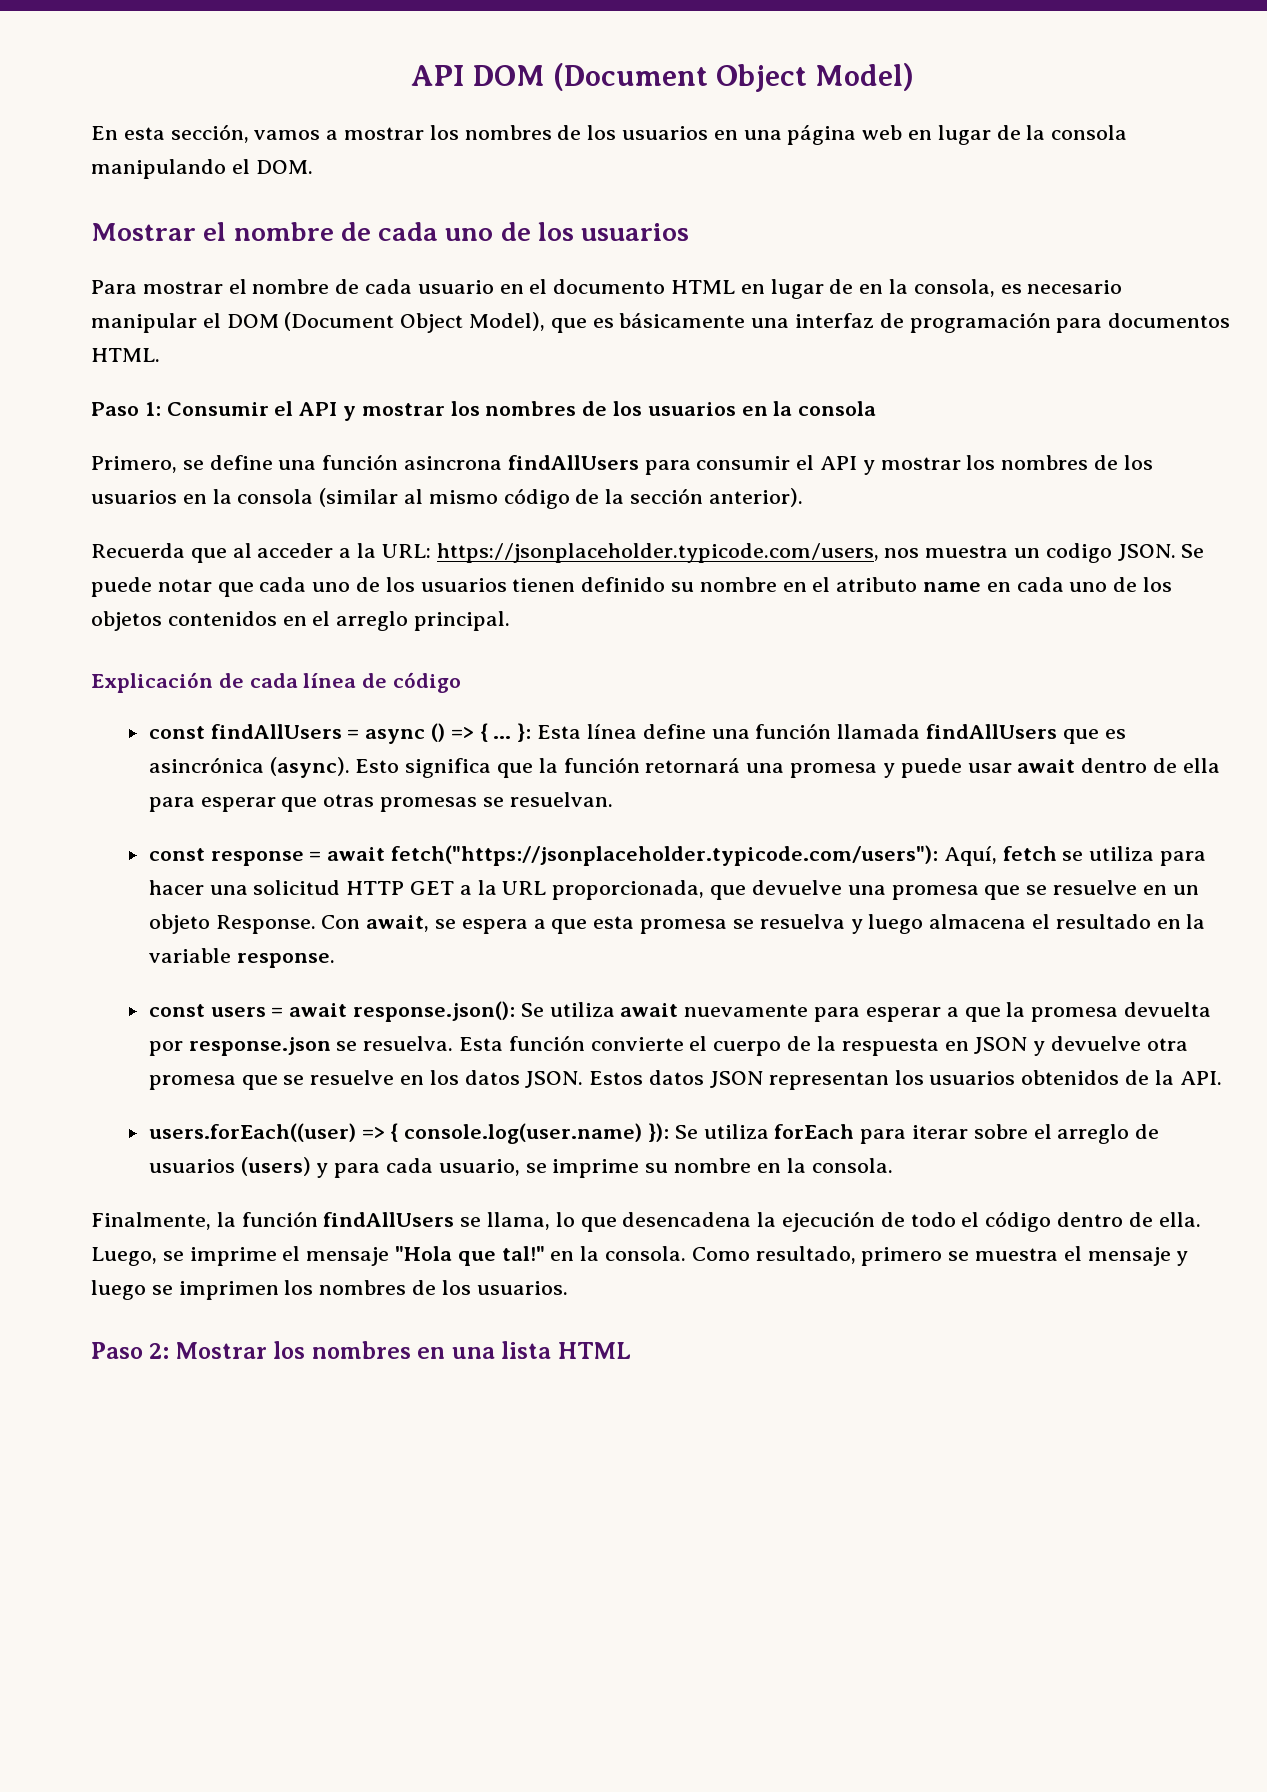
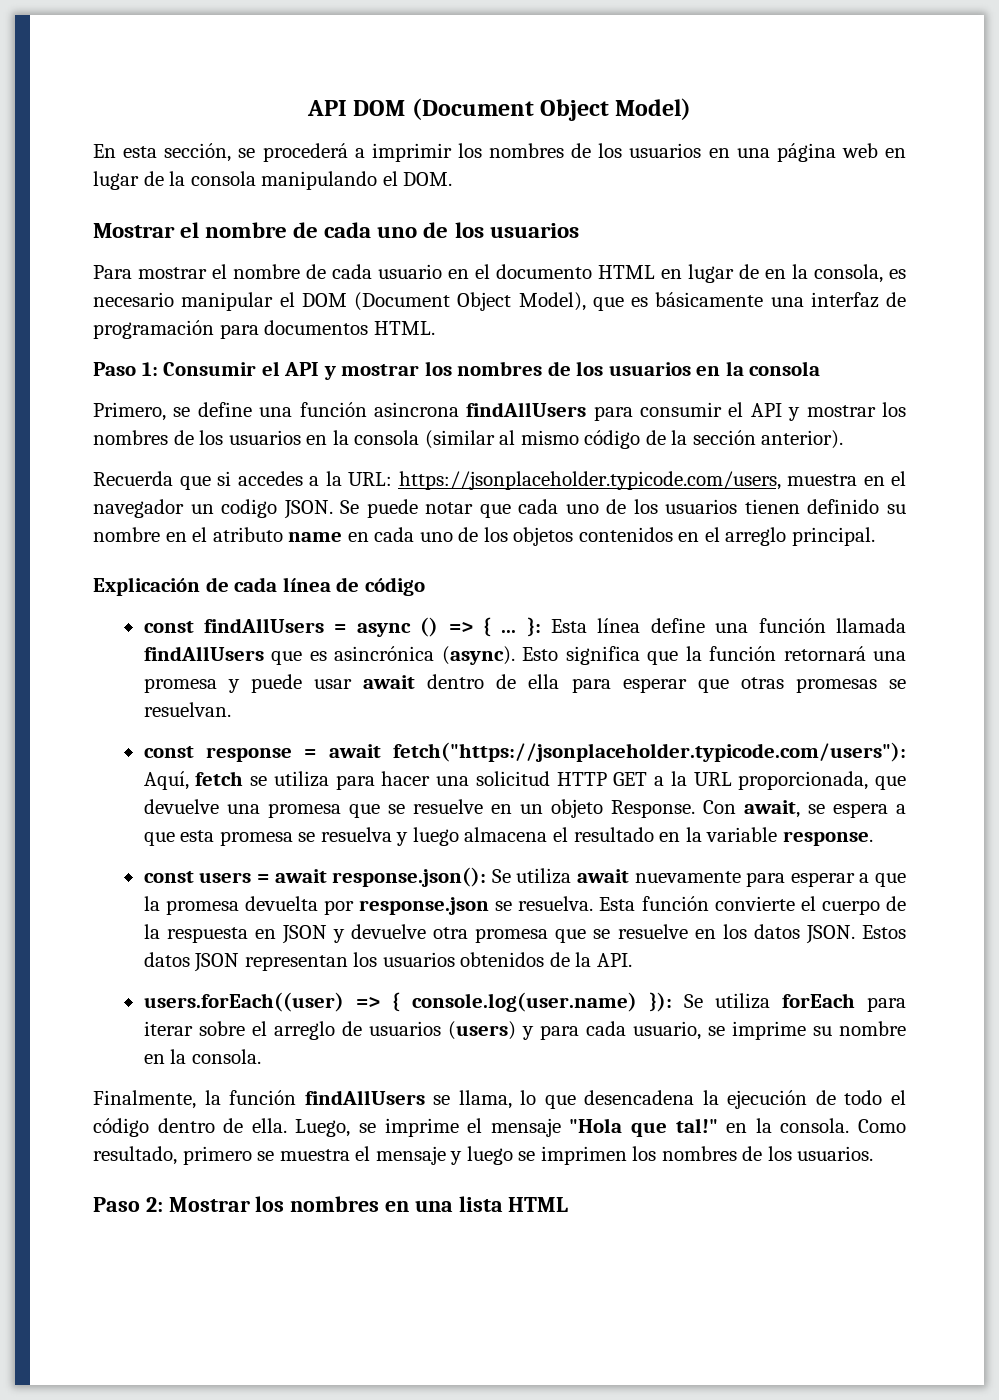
[254,127,425,140] vamos a mostrar -> [238,143,452,162] se procederá a imprimir
[232,543,334,558] al acceder -> [217,471,303,486] si accedes
[884,545,1009,558] nos muestra -> [787,471,906,486] [93,499,184,518] muestra en el navegador

